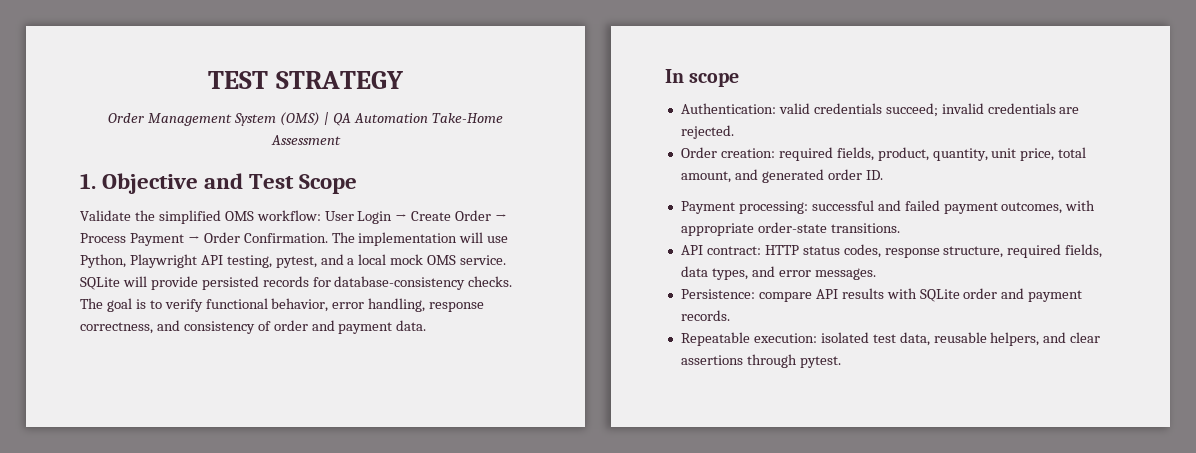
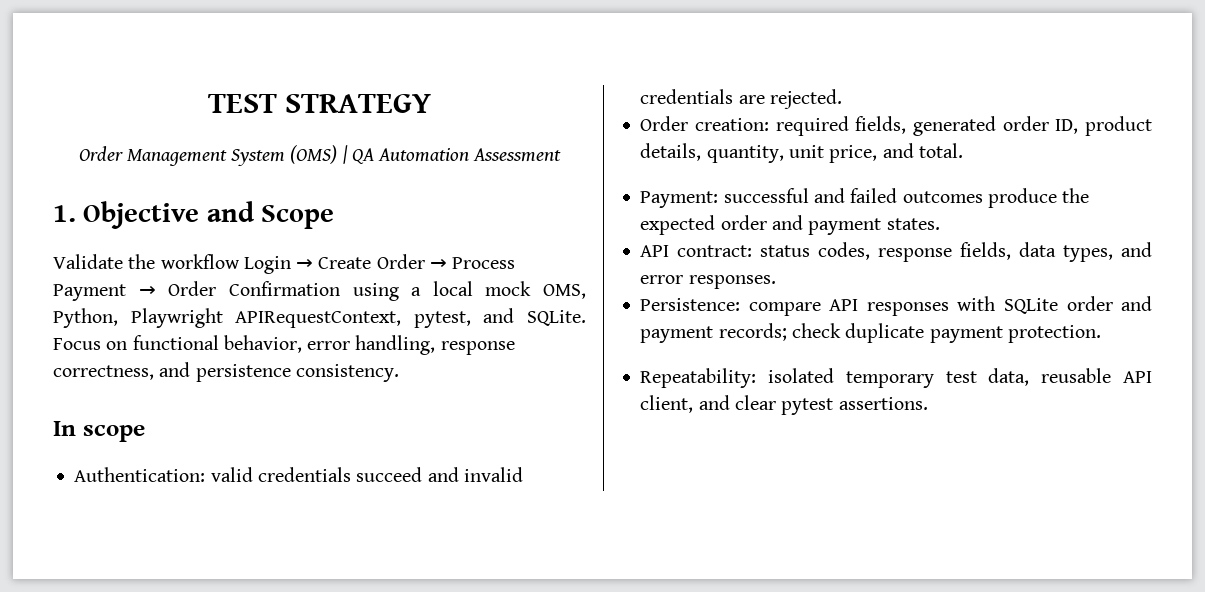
[431,113,503,123] Take-Home -> (470, 155) none
[249,174,295,189] Test -> (255, 211) none
[158,210,354,224] simplified OMS workflow: User -> [160,254,240,269] workflow
[243,232,509,246] [80,254,507,268] [80,276,513,290] [80,298,203,312] Confirmation. The implementation will use Python, Playwright API testing, pytest, and a local mock OMS service. SQLite will provide persisted records for database-consistency checks. The goal is to verify -> [228,281,586,301] [53,308,587,328] [53,338,128,350] Confirmation using a local mock OMS, Python, Playwright APIRequestContext, pytest, and SQLite. Focus on
[183,320,427,334] consistency of order and payment data. -> [195,364,399,382] persistence consistency.
[885,103,938,117] succeed; -> [356,467,459,482] succeed and
[877,147,1087,161] [680,169,883,183] [680,200,1096,214] [680,222,900,236] product, quantity, unit price, total amount, and generated order ID. // Payment processing: successful and failed payment outcomes, with appropriate order-state transitions. -> [913,116,1152,136] [640,143,963,163] [640,188,1090,208] [640,215,940,235] generated order ID, product details, quantity, unit price, and total. // Payment: successful and failed outcomes produce the expected order and payment states.
[764,245,799,255] HTTP -> (753, 251) none
[943,244,1062,258] structure, required -> (953, 255) none
[814,268,876,280] messages. -> [688,275,776,289] responses.
[841,288,884,299] results -> [866,302,949,316] responses
[680,310,730,321] [680,332,1101,346] [680,354,841,368] records. // Repeatable execution: isolated test data, reusable helpers, and clear assertions through pytest. -> [718,323,1101,343] [640,368,1152,388] [640,395,928,415] records; check duplicate payment protection. // Repeatability: isolated temporary test data, reusable API client, and clear pytest assertions.

